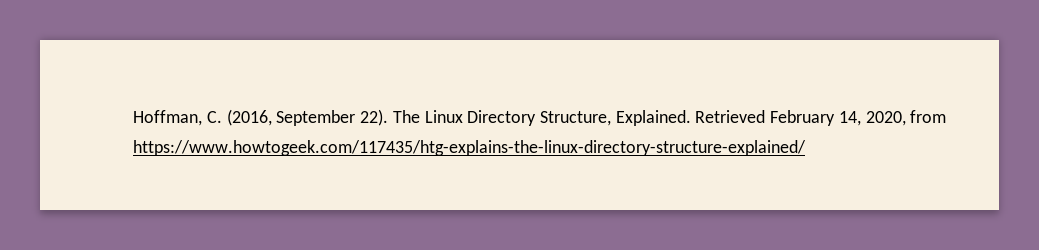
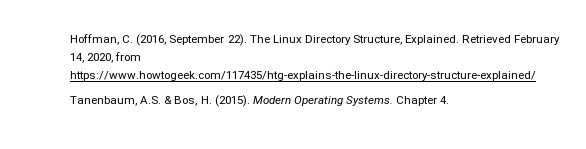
(807, 148) none -> [70,95,450,107] // Tanenbaum, A.S. & Bos, H. (2015). Modern Operating Systems. Chapter 4.

